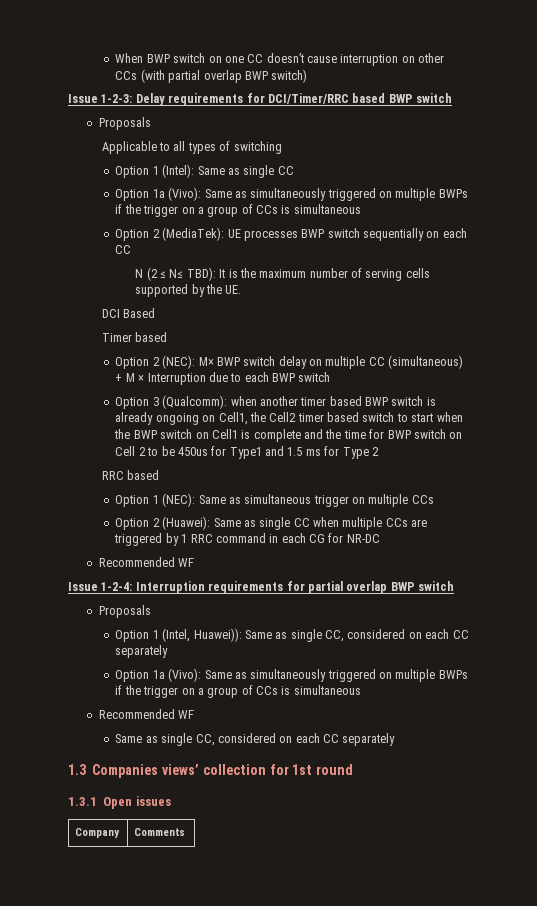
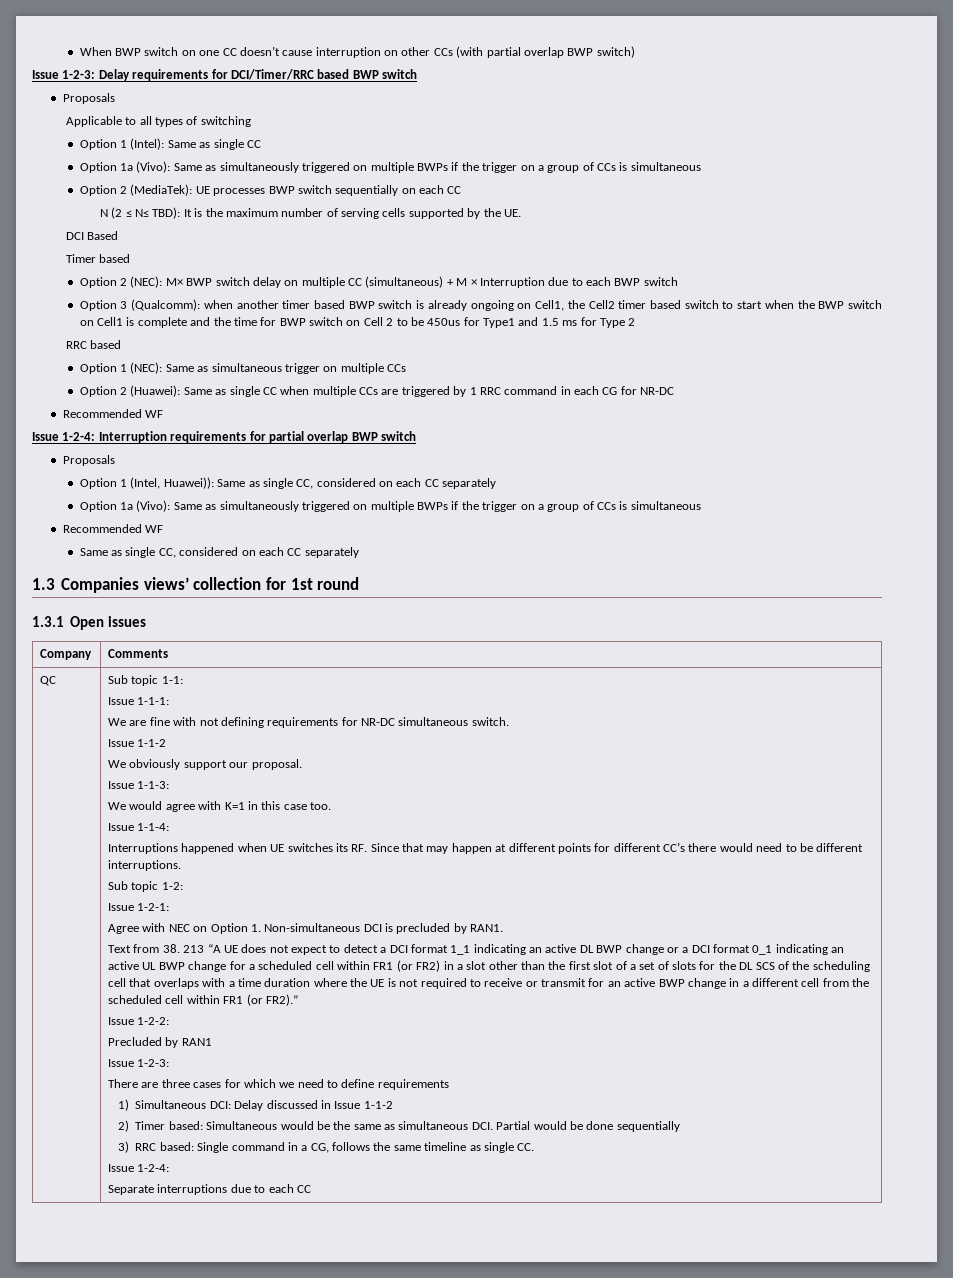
(186, 832) none -> [40,676,57,686] [108,675,183,686] [108,697,170,705] [108,717,509,728] [108,739,167,747] [108,759,302,770] [108,781,170,789] [108,801,332,812] [108,823,170,831] [108,842,864,854] [108,860,182,871] [108,881,183,892] [108,903,170,911] [108,923,504,934] [108,944,845,955] [108,960,870,972] [108,978,870,989] [108,994,298,1006] [108,1017,170,1025] [108,1037,212,1048] [108,1059,170,1067] [108,1079,449,1090] [118,1099,393,1111] [118,1120,680,1132] [118,1141,535,1153] [108,1164,170,1172] [108,1184,311,1195] // QC | Sub topic 1-1: // Issue 1-1-1: // We are fine with not defining requirements for NR-DC simultaneous switch. // Issue 1-1-2 // We obviously support our proposal. // Issue 1-1-3: // We would agree with K=1 in this case too. // Issue 1-1-4: // Interruptions happened when UE switches its RF. Since that may happen at different points for different CC’s there would need to be different interruptions. // Sub topic 1-2: // Issue 1-2-1: // Agree with NEC on Option 1. Non-simultaneous DCI is precluded by RAN1. // Text from 38. 213 “A UE does not expect to detect a DCI format 1_1 indicating an active DL BWP change or a DCI format 0_1 indicating an active UL BWP change for a scheduled cell within FR1 (or FR2) in a slot other than the first slot of a set of slots for the DL SCS of the scheduling cell that overlaps with a time duration where the UE is not required to receive or transmit for an active BWP change in a different cell from the scheduled cell within FR1 (or FR2).” // Issue 1-2-2: // Precluded by RAN1 // Issue 1-2-3: // There are three cases for which we need to define requirements // 1) Simultaneous DCI: Delay discussed in Issue 1-1-2 // 2) Timer based: Simultaneous would be the same as simultaneous DCI. Partial would be done sequentially // 3) RRC based: Single command in a CG, follows the same timeline as single CC. // Issue 1-2-4: // Separate interruptions due to each CC

